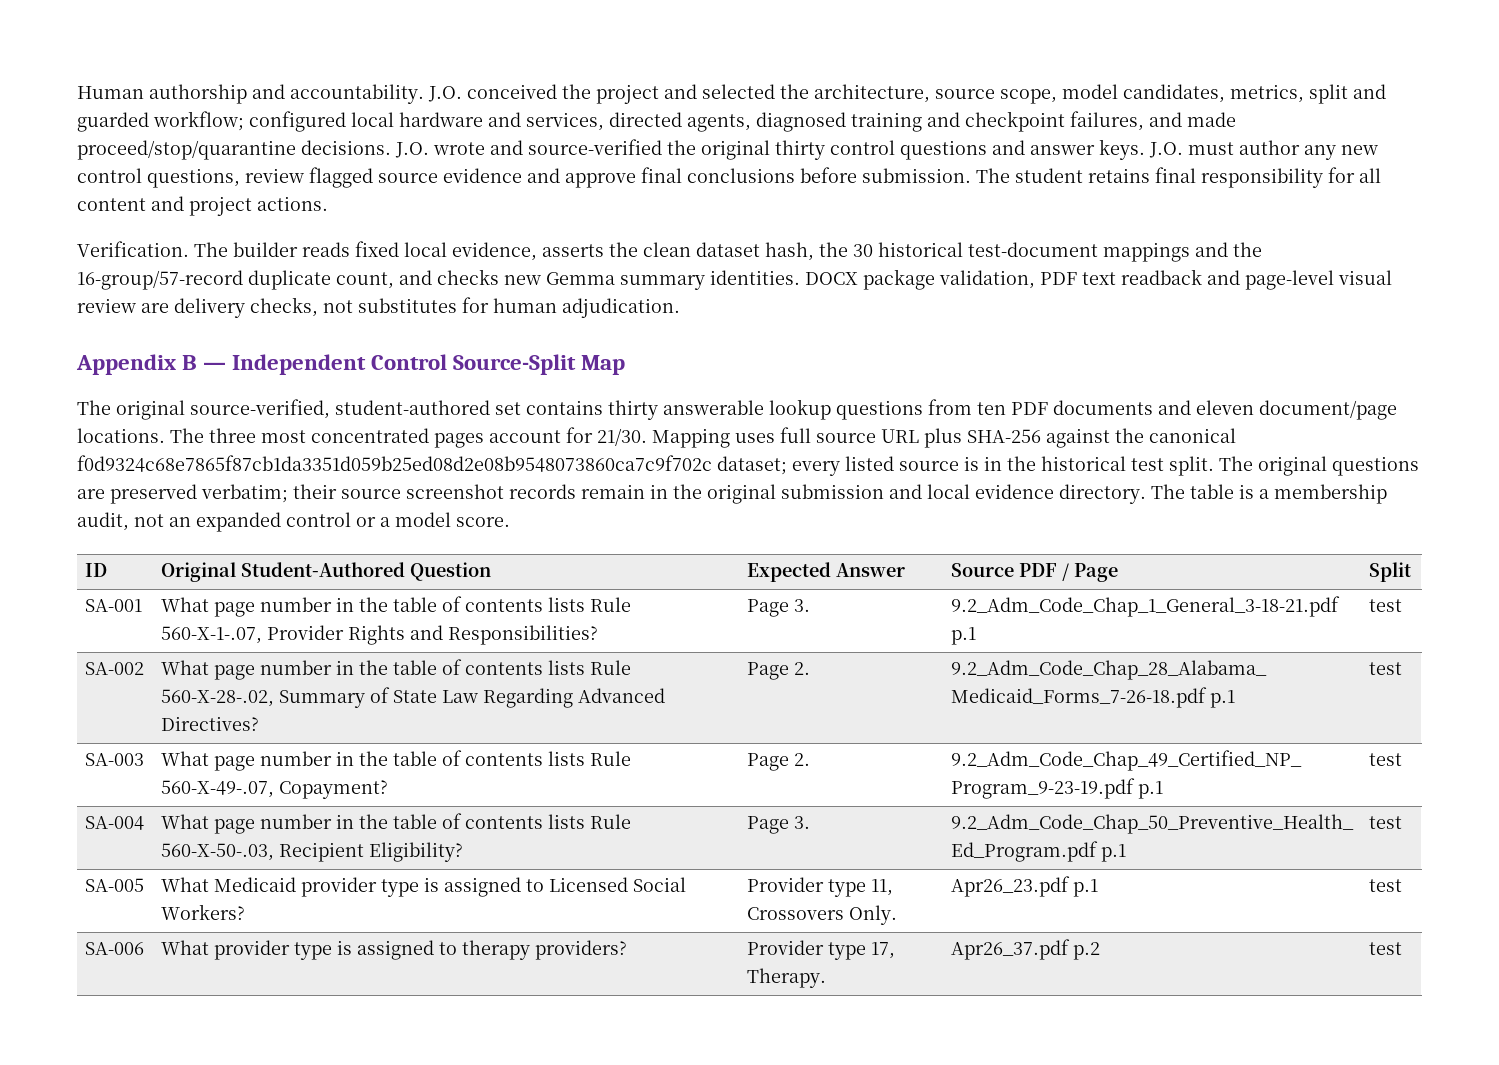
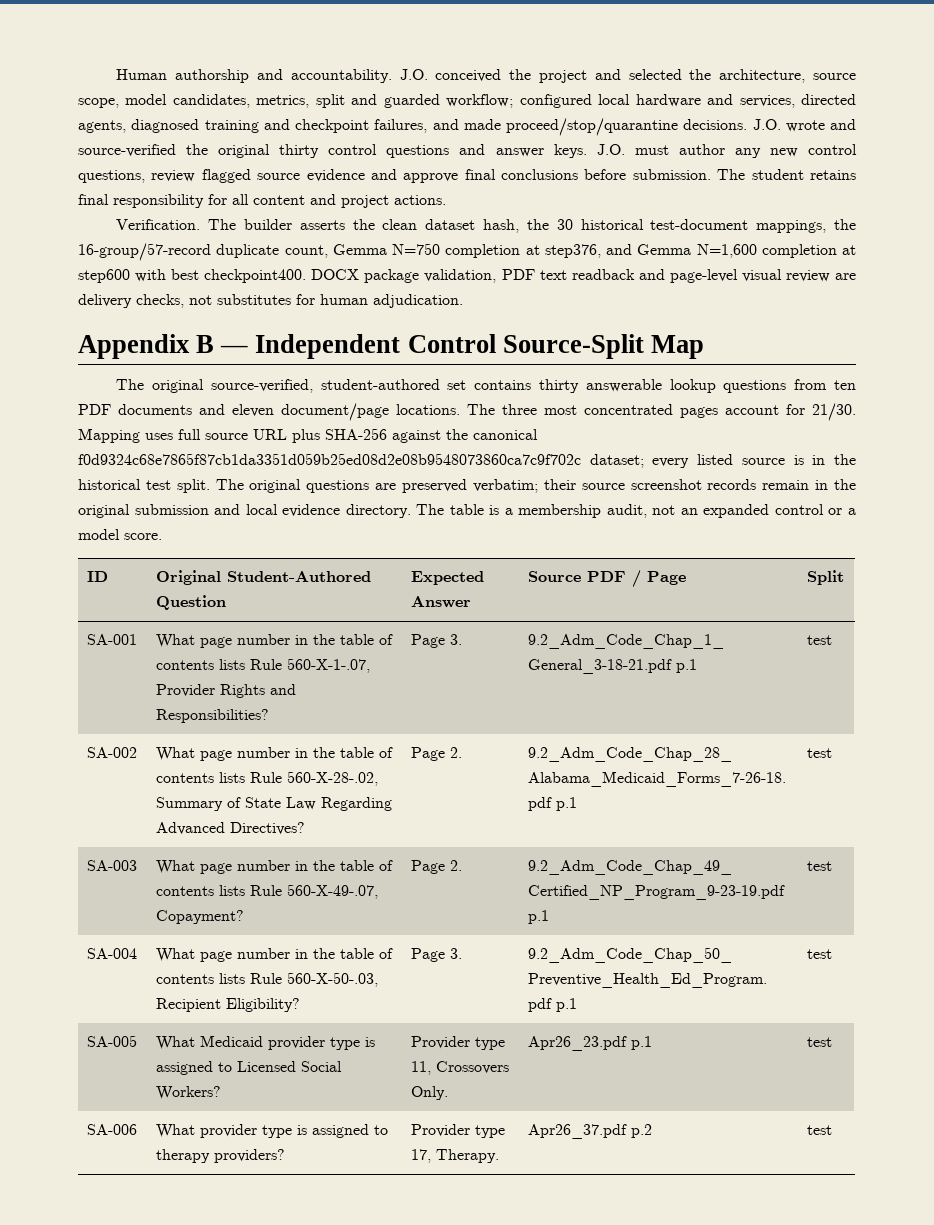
[302,241,537,261] reads fixed local evidence, -> (292, 224) none
[1103,242,1228,262] mappings and -> [756,220,827,233] mappings,
[399,269,800,290] and checks new Gemma summary identities. -> [332,243,856,258] [78,269,307,283] Gemma N=750 completion at step376, and Gemma N=1,600 completion at step600 with best checkpoint400.

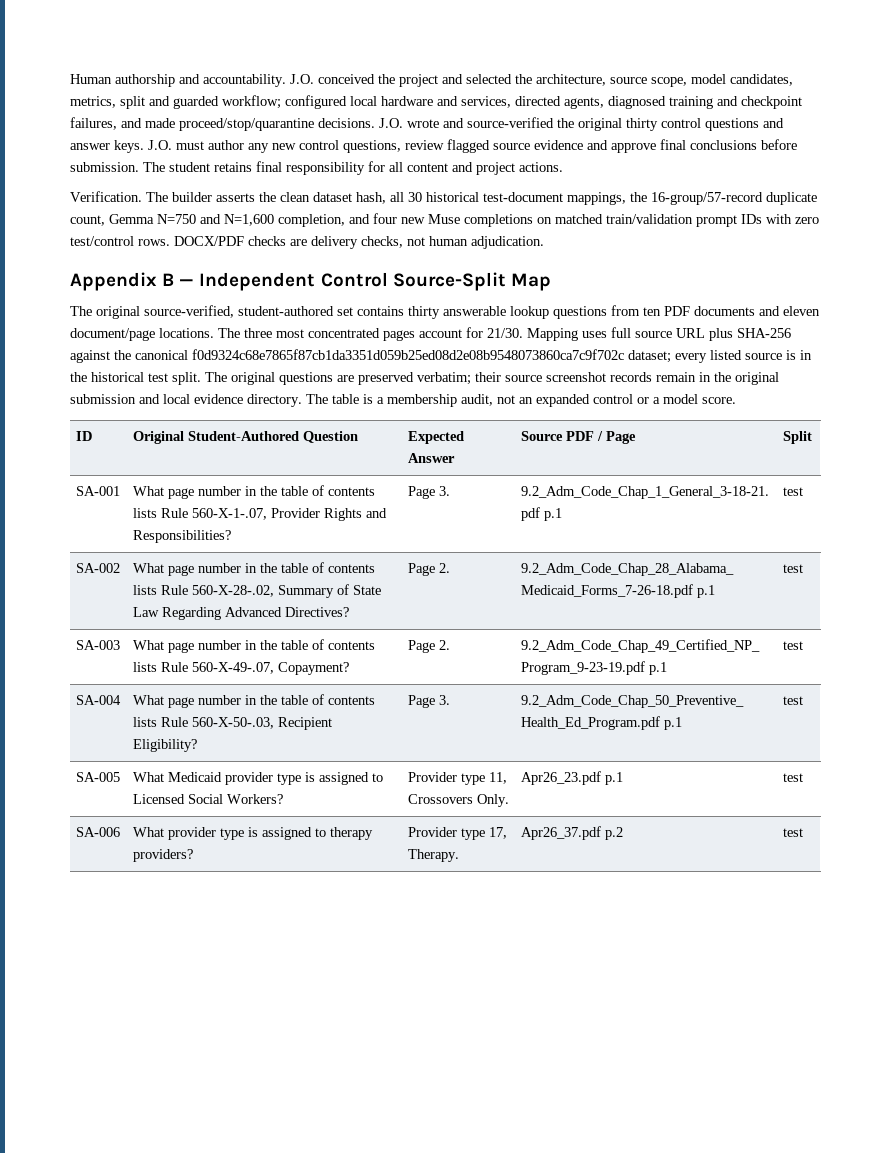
[526,219,549,230] the -> [390,192,404,202] all
[445,244,856,258] [78,269,830,283] completion at step376, and Gemma N=1,600 completion at step600 with best checkpoint400. DOCX package validation, PDF text readback and page-level visual review -> [200,213,819,227] [70,236,286,246] and N=1,600 completion, and four new Muse completions on matched train/validation prompt IDs with zero test/control rows. DOCX/PDF checks
[217,294,315,305] substitutes for -> (425, 241) none

